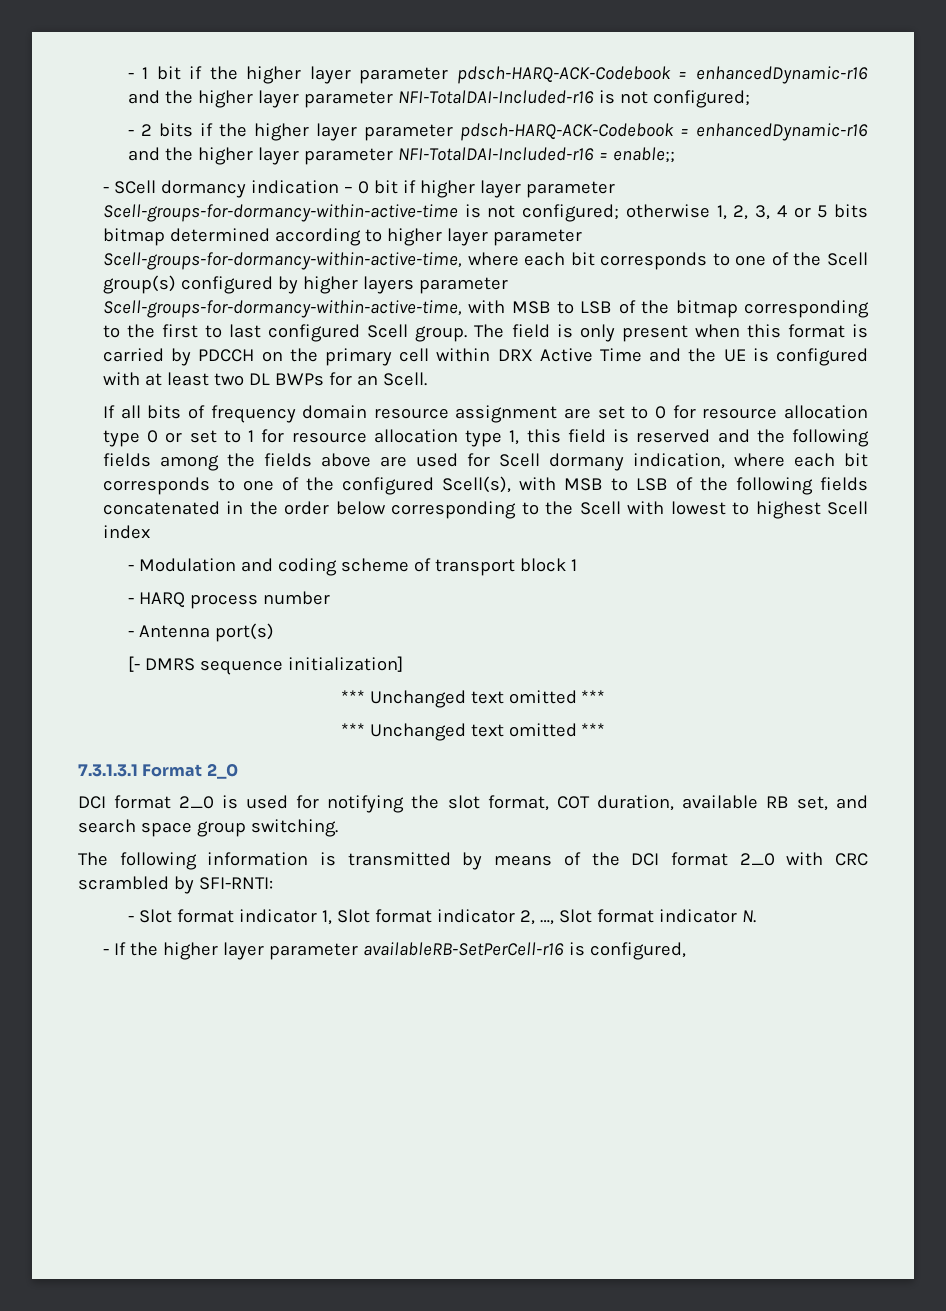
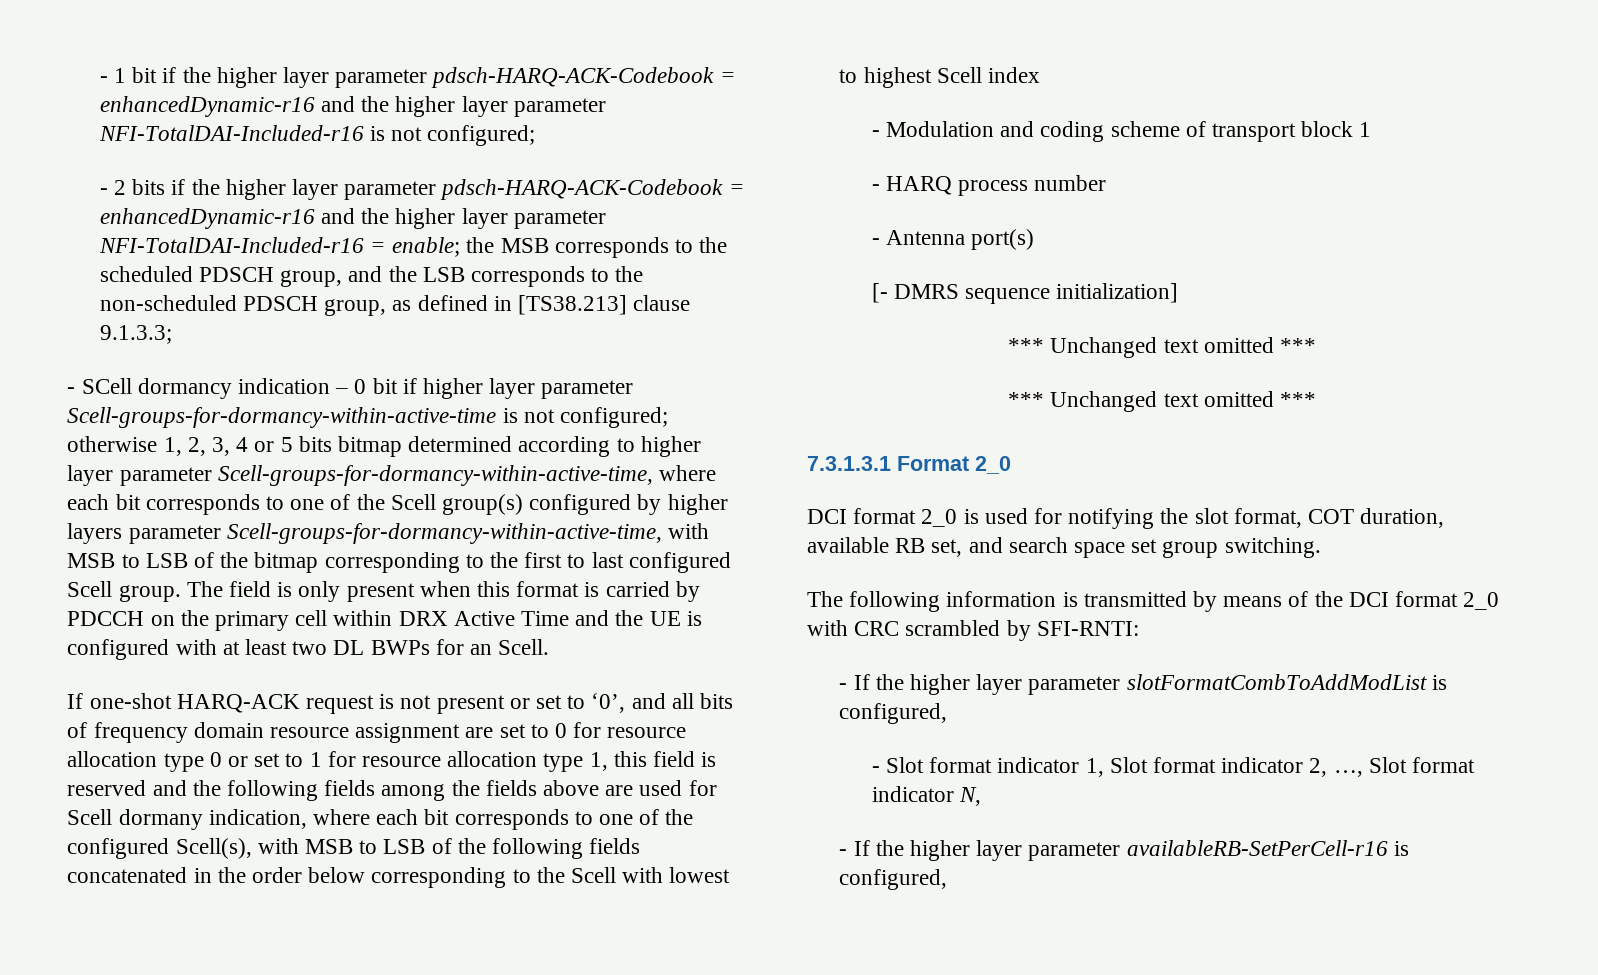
[612,147,675,163] enable;; -> [392,237,728,258] [99,266,644,287] [99,295,691,316] [99,325,172,344] enable; the MSB corresponds to the scheduled PDSCH group, and the LSB corresponds to the non-scheduled PDSCH group, as defined in [TS38.213] clause 9.1.3.3;
(115, 411) none -> [89,693,666,714] one-shot HARQ-ACK request is not present or set to ‘0’, and
(192, 829) none -> [1131,539,1158,553] set
(273, 883) none -> [839,674,1447,695] [839,703,948,724] // - If the higher layer parameter slotFormatCombToAddModList is configured,
[741,910,756,923] N. -> [958,787,981,806] N,

